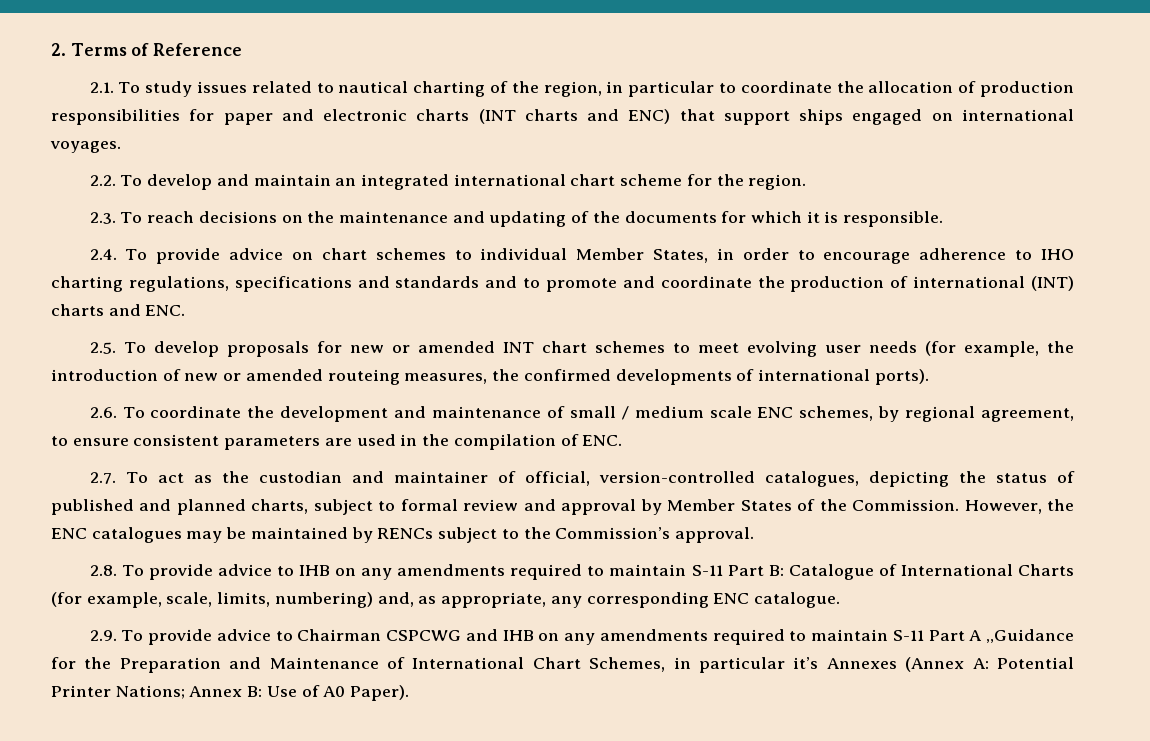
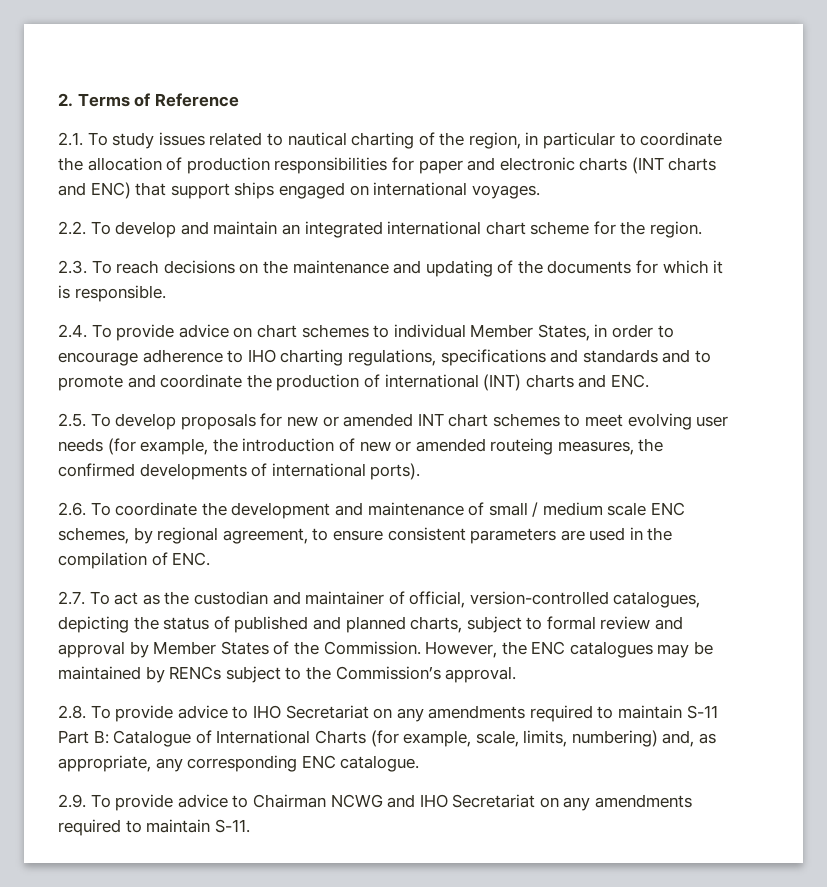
[298,565,330,576] IHB -> [252,705,369,719] IHO Secretariat
[386,629,1074,645] [51,657,1074,673] [51,685,410,701] CSPCWG and IHB on any amendments required to maintain S-11 Part A „Guidance for the Preparation and Maintenance of International Chart Schemes, in particular it’s Annexes (Annex A: Potential Printer Nations; Annex B: Use of A0 Paper). -> [330,794,693,811] [58,819,250,836] NCWG and IHO Secretariat on any amendments required to maintain S-11.

